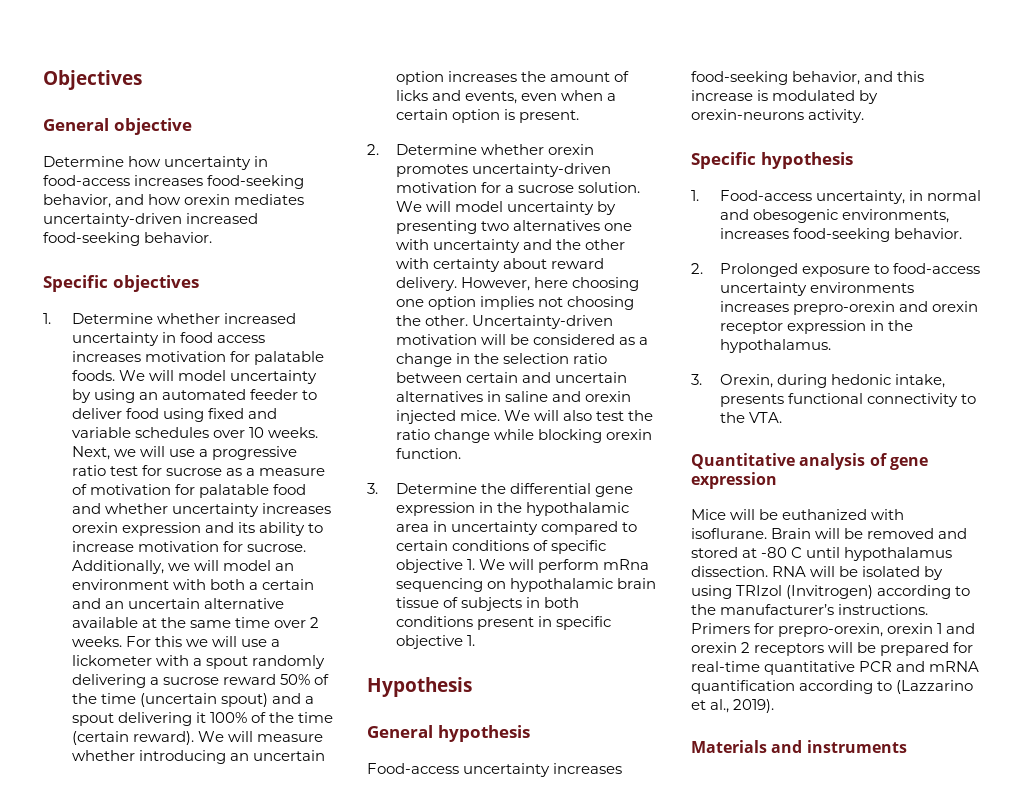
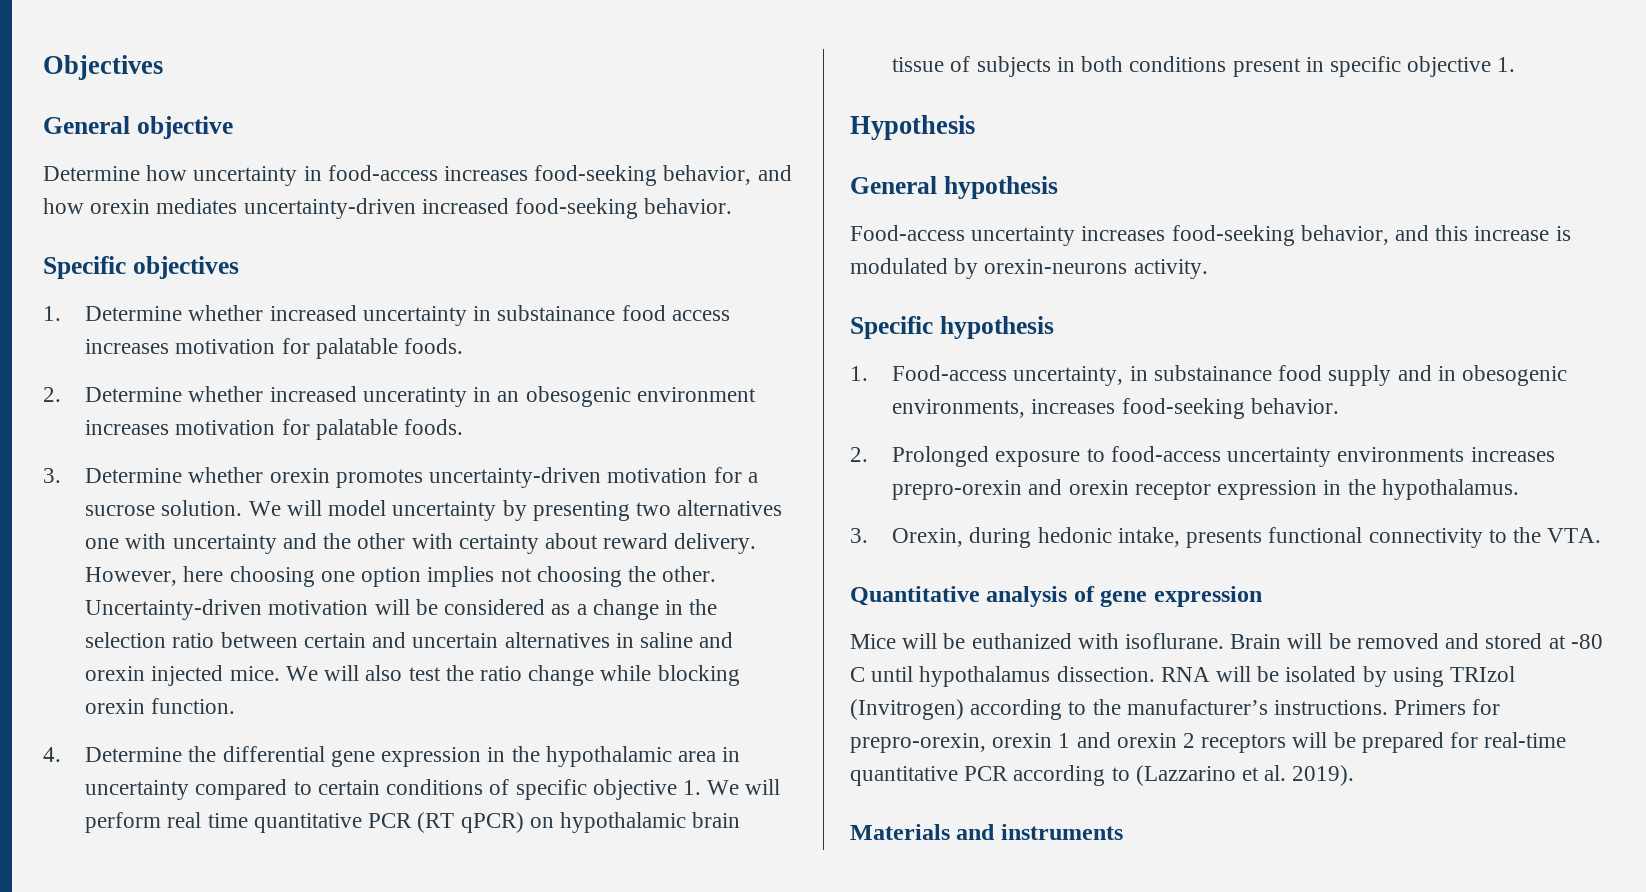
(176, 337) none -> [497,305,616,321] substainance
[118,370,317,384] [71,389,318,403] [71,408,277,422] [71,427,318,438] [71,446,298,460] [71,465,326,476] [71,484,306,498] [71,503,331,517] [71,522,324,536] [71,541,306,552] [71,560,294,574] [71,579,314,590] [71,598,284,609] [71,617,320,628] [71,636,281,647] [71,655,325,669] [71,674,330,688] [71,693,315,707] [71,712,334,726] [71,731,323,745] [71,750,325,764] [395,71,629,85] [395,90,617,104] [395,109,579,123] [367,144,379,155] We will model uncertainty by using an automated feeder to deliver food using fixed and variable schedules over 10 weeks. Next, we will use a progressive ratio test for sucrose as a measure of motivation for palatable food and whether uncertainty increases orexin expression and its ability to increase motivation for sucrose. Additionally, we will model an environment with both a certain and an uncertain alternative available at the same time over 2 weeks. For this we will use a lickometer with a spout randomly delivering a sucrose reward 50% of the time (uncertain spout) and a spout delivering it 100% of the time (certain reward). We will measure whether introducing an uncertain option increases the amount of licks and events, even when a certain option is present. // 2. -> [43,386,756,407] [85,419,464,440] [43,468,61,483] // 2. Determine whether increased unceratinty in an obesogenic environment increases motivation for palatable foods. // 3.
[367,483,378,494] 3. -> [43,747,61,762] 4.
[603,559,650,570] [395,578,483,592] mRna sequencing -> [167,812,524,833] real time quantitative PCR (RT qPCR)
[926,190,981,201] [719,209,749,220] normal and -> [1153,365,1456,386] substainance food supply and in
[896,661,980,672] [691,680,795,694] and mRNA quantification -> (1009, 773) none
[710,699,730,713] al., -> [1264,765,1287,781] al.

